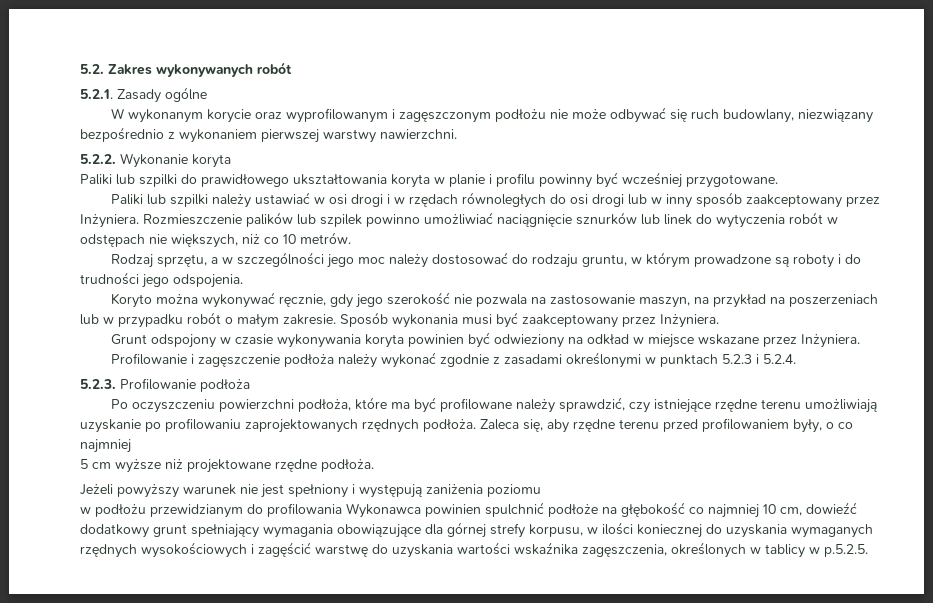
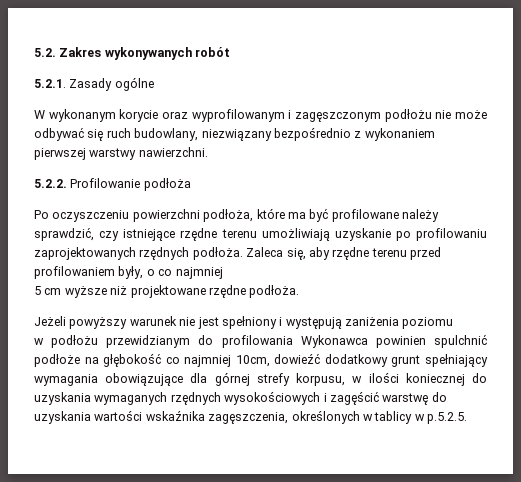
[120,153,231,168] [80,172,778,188] [110,192,880,208] [80,212,838,228] [80,232,351,248] [110,252,861,268] [80,272,243,288] [110,292,878,308] [80,312,719,328] [110,332,860,348] [110,352,796,368] [80,379,116,389] Wykonanie koryta // Paliki lub szpilki do prawidłowego ukształtowania koryta w planie i profilu powinny być wcześniej przygotowane. // Paliki lub szpilki należy ustawiać w osi drogi i w rzędach równoległych do osi drogi lub w inny sposób zaakceptowany przez Inżyniera. Rozmieszczenie palików lub szpilek powinno umożliwiać naciągnięcie sznurków lub linek do wytyczenia robót w odstępach nie większych, niż co 10 metrów. // Rodzaj sprzętu, a w szczególności jego moc należy dostosować do rodzaju gruntu, w którym prowadzone są roboty i do trudności jego odspojenia. // Koryto można wykonywać ręcznie, gdy jego szerokość nie pozwala na zastosowanie maszyn, na przykład na poszerzeniach lub w przypadku robót o małym zakresie. Sposób wykonania musi być zaakceptowany przez Inżyniera. // Grunt odspojony w czasie wykonywania koryta powinien być odwieziony na odkład w miejsce wskazane przez Inżyniera. // Profilowanie i zagęszczenie podłoża należy wykonać zgodnie z zasadami określonymi w punktach 5.2.3 i 5.2.4. // 5.2.3. -> (67, 183) none
[763,504,802,516] 10 cm, -> [235,355,270,367] 10cm,

